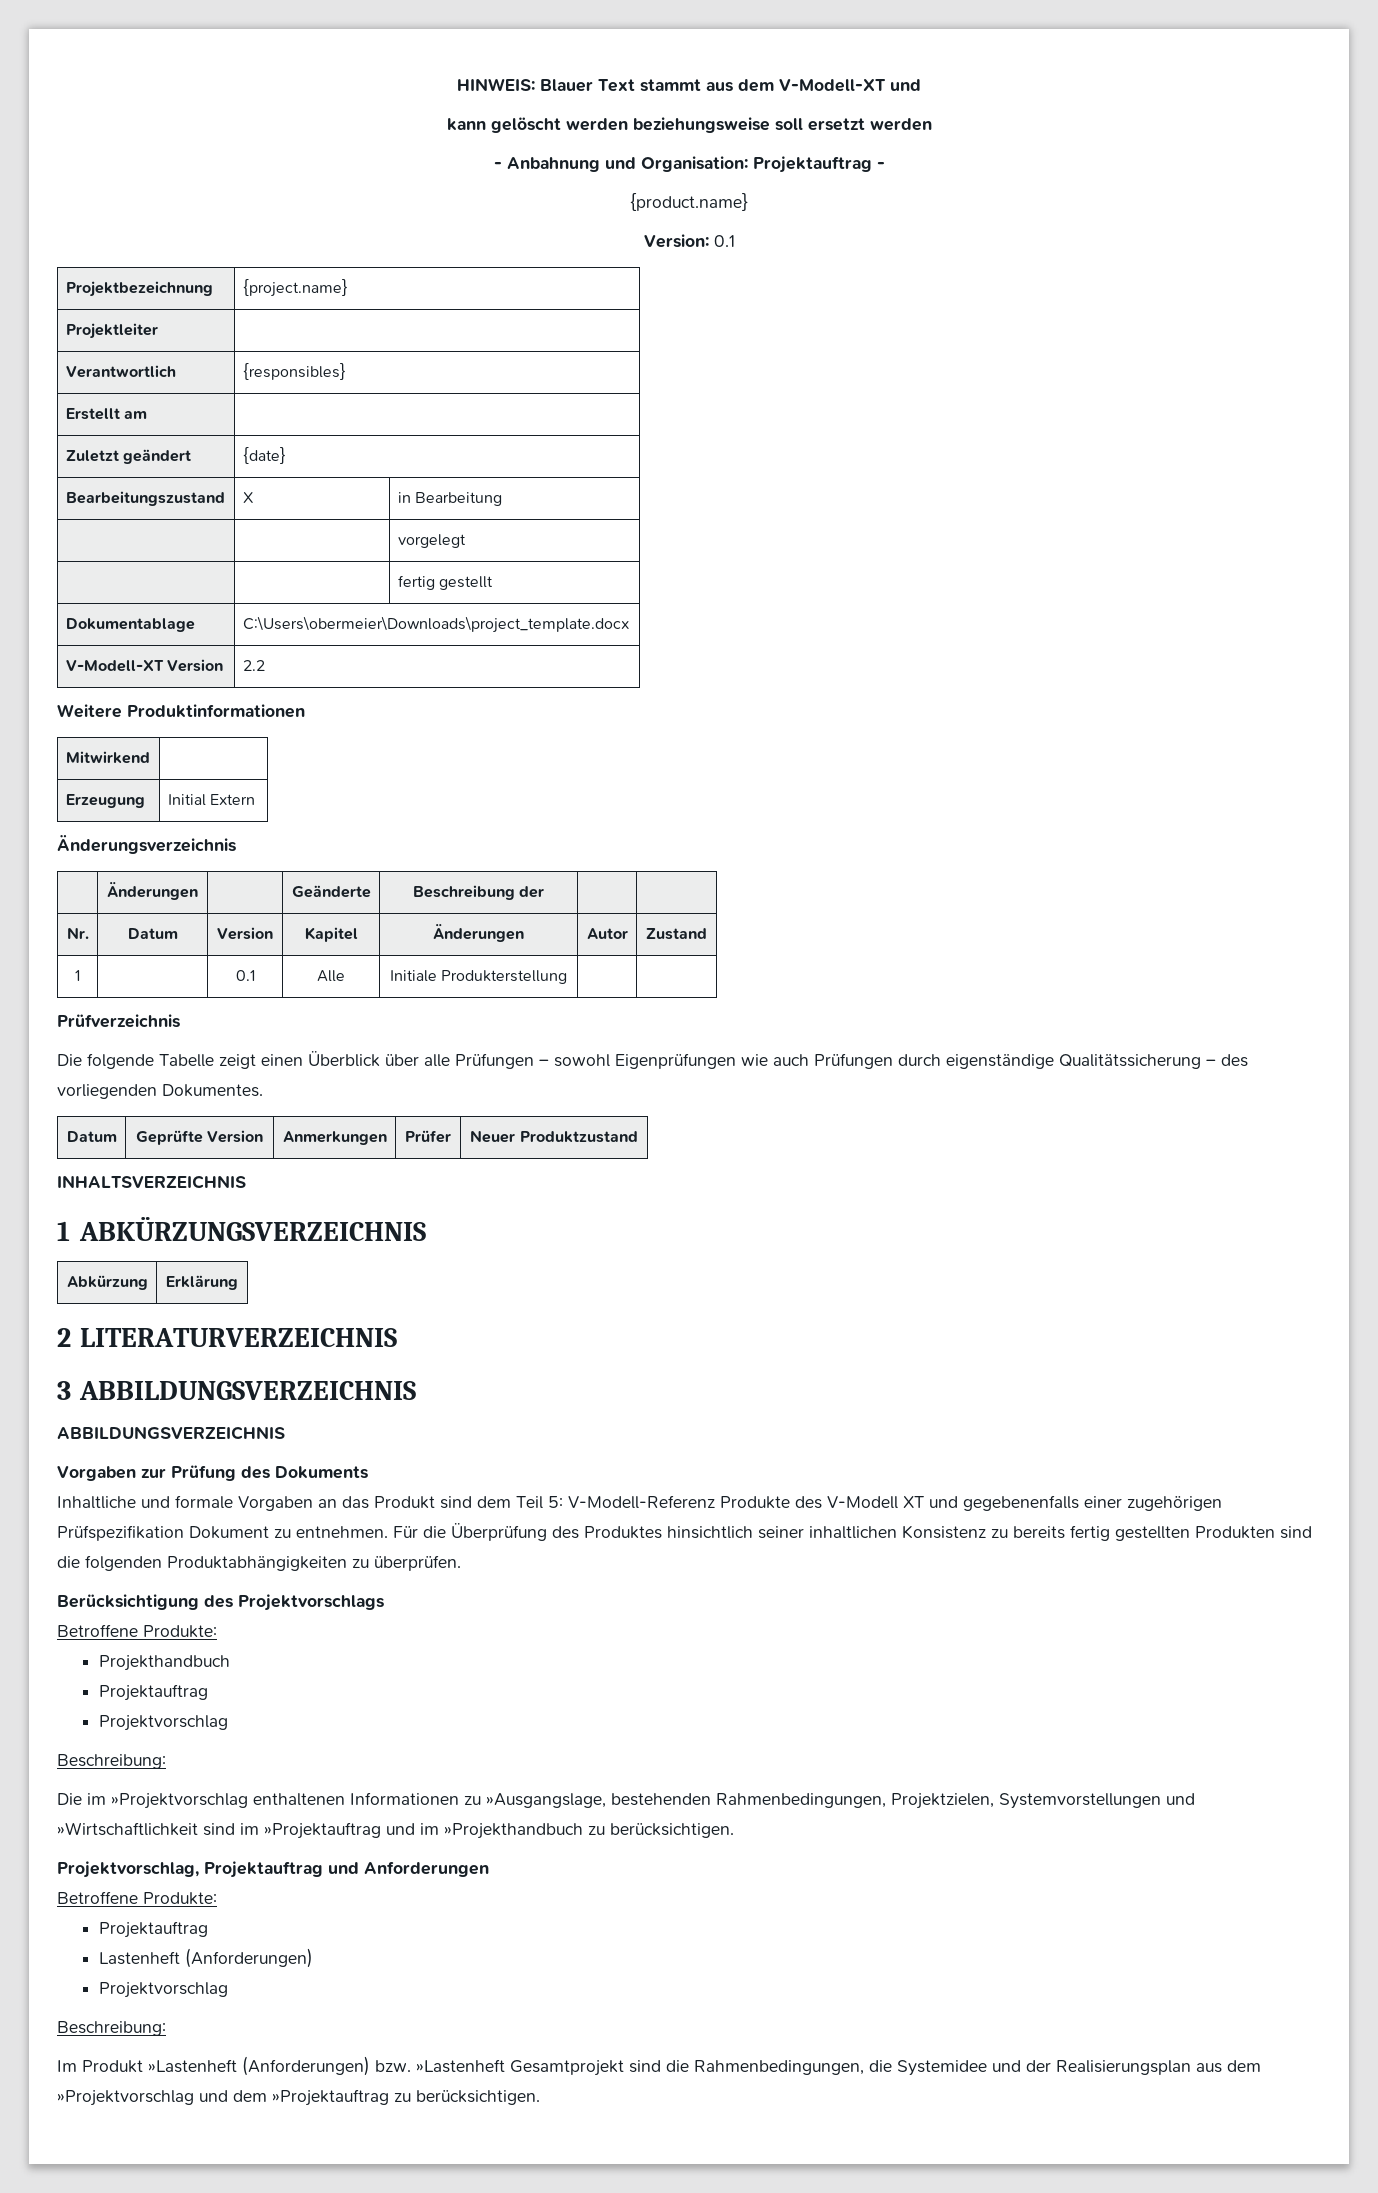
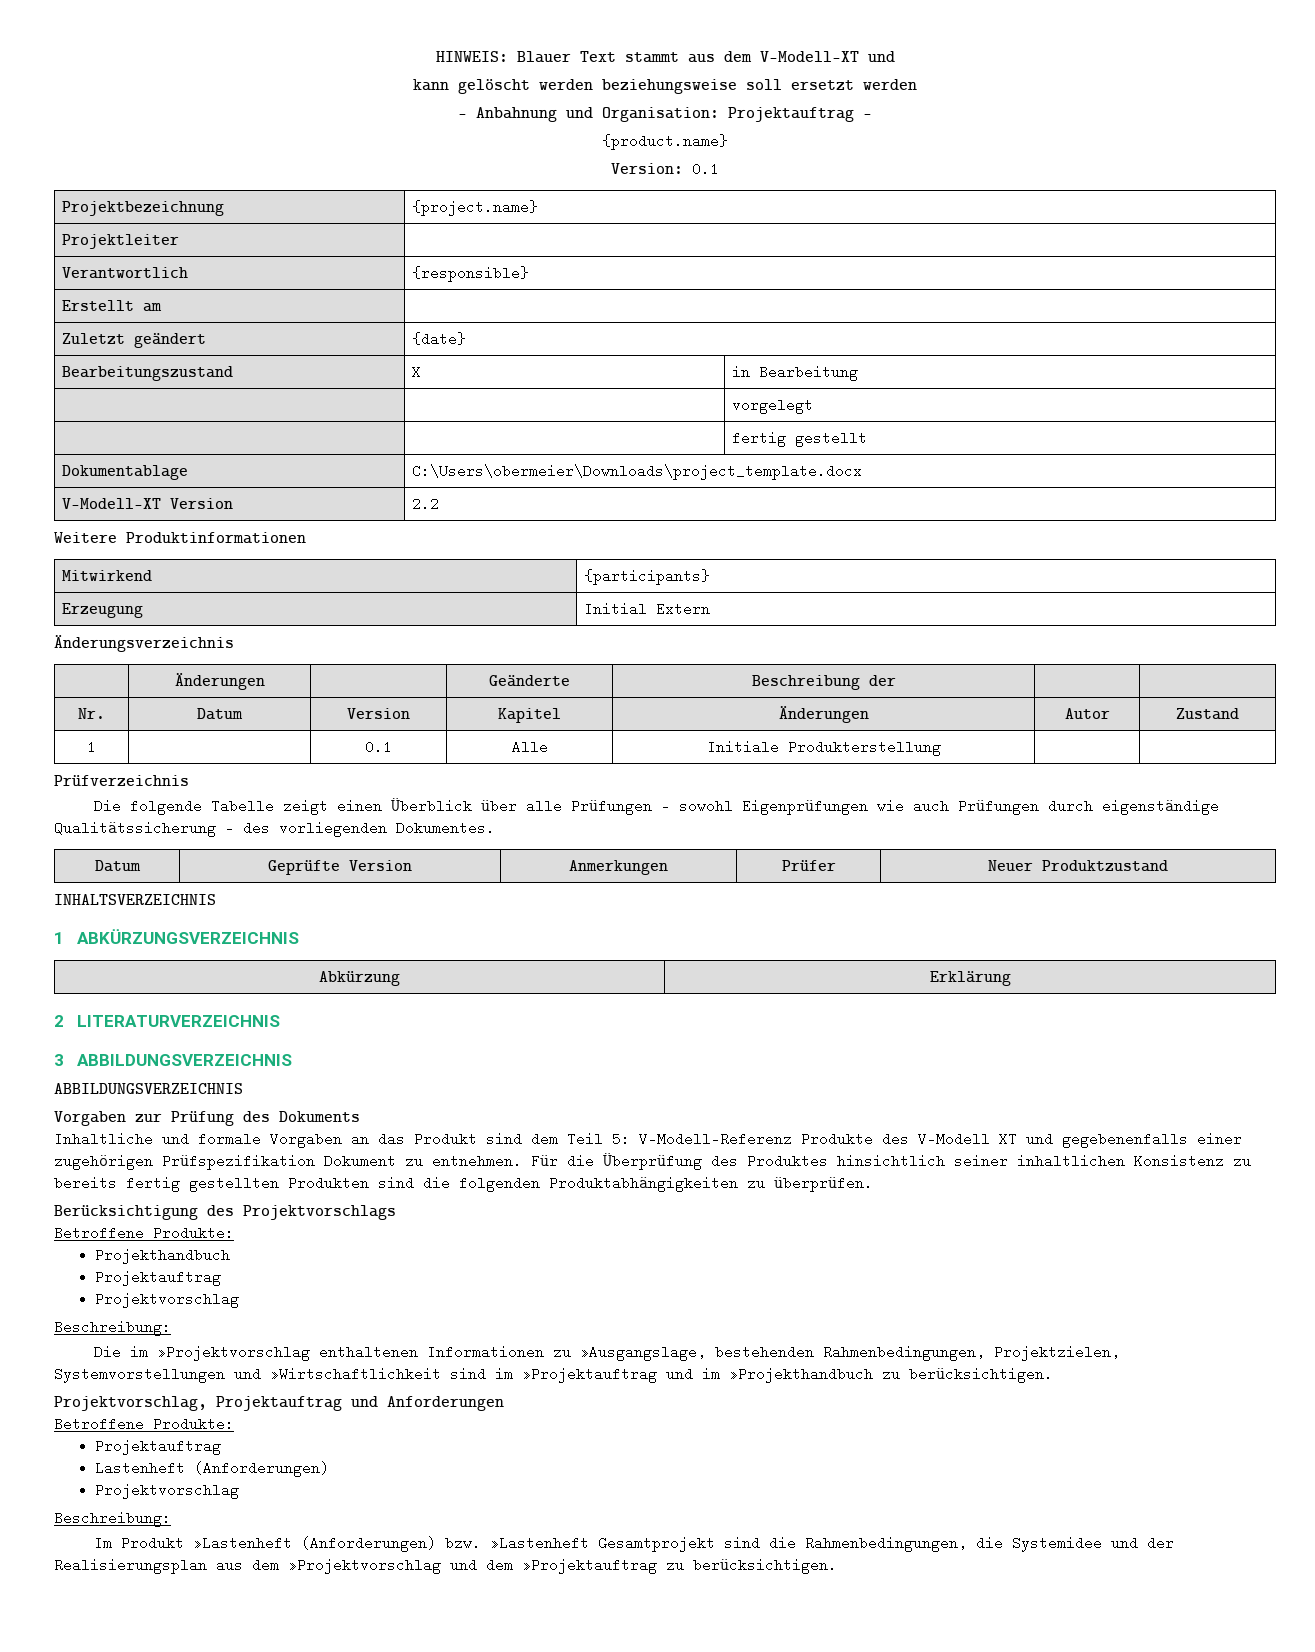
[242,363,346,380] {responsibles} -> [411,266,529,282] {responsible}
(150, 757) none -> [583,569,710,585] {participants}

